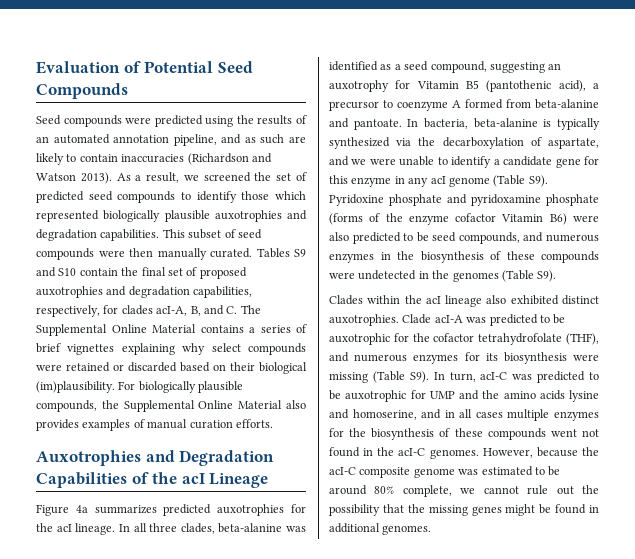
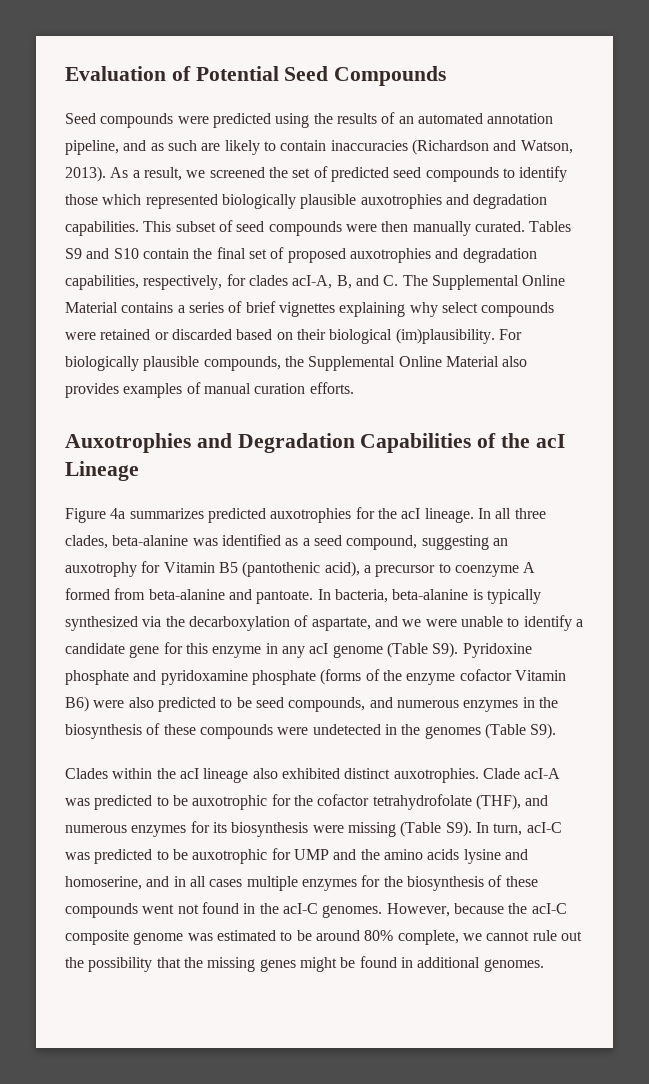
[36,173,76,181] Watson -> [520,140,573,154] Watson,

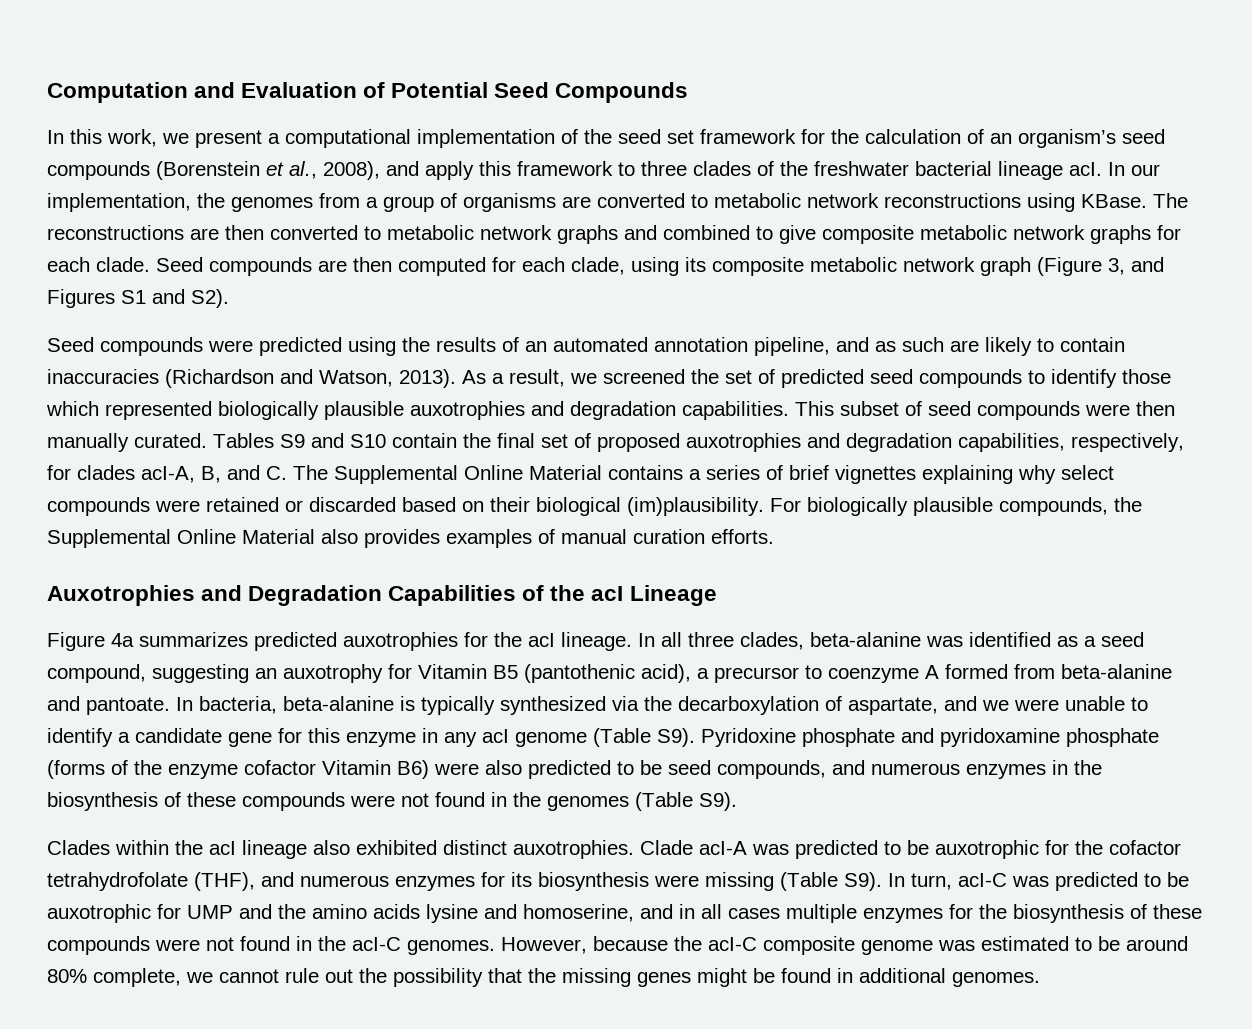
(65, 73) none -> [47,82,236,103] Computation and
(447, 76) none -> [47,129,1165,148] [47,161,1160,180] [47,193,1188,212] [47,225,1181,244] [47,257,1164,276] [47,289,229,308] // In this work, we present a computational implementation of the seed set framework for the calculation of an organism’s seed compounds (Borenstein et al., 2008), and apply this framework to three clades of the freshwater bacterial lineage acI. In our implementation, the genomes from a group of organisms are converted to metabolic network reconstructions using KBase. The reconstructions are then converted to metabolic network graphs and combined to give composite metabolic network graphs for each clade. Seed compounds are then computed for each clade, using its composite metabolic network graph (Figure 3, and Figures S1 and S2).
[312,724,381,735] undetected -> [401,792,485,807] not found
[142,904,175,914] went -> [155,939,200,951] were

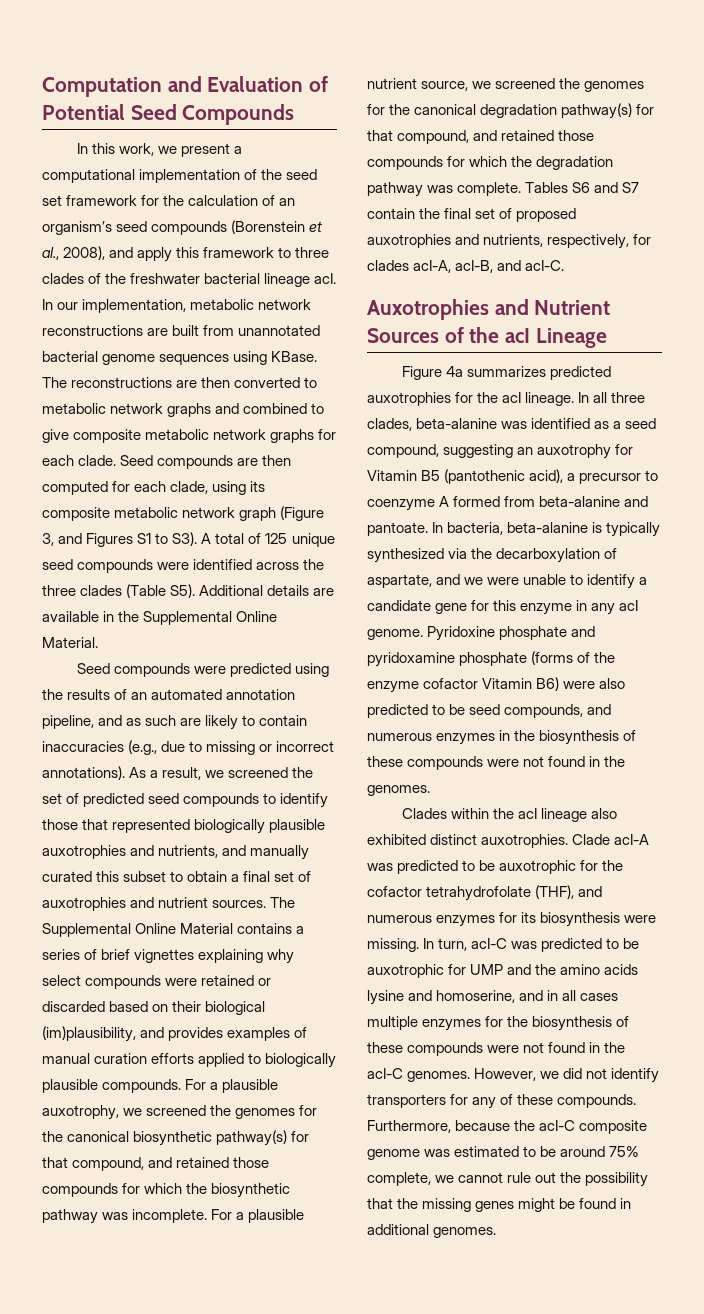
[197,193,1021,212] the genomes from a group of organisms are converted to metabolic network reconstructions -> [190,299,312,310] [42,325,321,336] [42,351,230,365] metabolic network reconstructions are built from unannotated bacterial genome sequences
[152,289,229,308] and S2). -> [155,532,335,547] [42,559,325,573] [42,584,335,598] [42,611,278,625] [42,637,98,648] to S3). A total of 125 unique seed compounds were identified across the three clades (Table S5). Additional details are available in the Supplemental Online Material.
[165,369,456,388] (Richardson and Watson, 2013). -> [128,740,335,755] [42,766,125,780] (e.g., due to missing or incorrect annotations).
[46,401,99,416] which -> [82,819,109,830] that
[570,401,1175,420] [47,433,1184,452] [47,465,287,483] degradation capabilities. This subset of seed compounds were then manually curated. Tables S9 and S10 contain the final set of proposed auxotrophies and degradation capabilities, respectively, for clades acI-A, B, and C. -> [158,845,310,860] [42,871,312,882] [42,897,267,911] nutrients, and manually curated this subset to obtain a final set of auxotrophies and nutrient sources.
[627,497,1142,516] [47,529,358,548] (im)plausibility. For biologically plausible compounds, the Supplemental Online Material also -> [42,1026,165,1042] (im)plausibility, and
[711,529,774,544] efforts. -> [151,1053,337,1068] [42,1079,279,1093] [42,1105,318,1120] [42,1130,310,1146] [42,1157,270,1171] [42,1183,291,1198] [42,1209,305,1224] [367,78,645,92] [367,103,655,119] [367,130,595,144] [367,156,614,170] [367,182,640,197] [367,208,577,222] [367,234,652,249] [367,260,565,273] efforts applied to biologically plausible compounds. For a plausible auxotrophy, we screened the genomes for the canonical biosynthetic pathway(s) for that compound, and retained those compounds for which the biosynthetic pathway was incomplete. For a plausible nutrient source, we screened the genomes for the canonical degradation pathway(s) for that compound, and retained those compounds for which the degradation pathway was complete. Tables S6 and S7 contain the final set of proposed auxotrophies and nutrients, respectively, for clades acI-A, acI-B, and acI-C.
[248,585,517,606] Degradation Capabilities -> [534,300,611,315] [367,328,439,343] Nutrient Sources
[515,728,695,747] genome (Table S9). -> [367,629,423,640] genome.
[547,792,737,811] genomes (Table S9). -> [367,785,430,796] genomes.
[705,872,882,891] missing (Table S9). -> [367,938,419,952] missing.
(587, 945) none -> [540,1068,660,1083] [367,1094,637,1109] [367,1120,451,1133] we did not identify transporters for any of these compounds. Furthermore,
[47,969,87,983] 80% -> [609,1146,640,1157] 75%

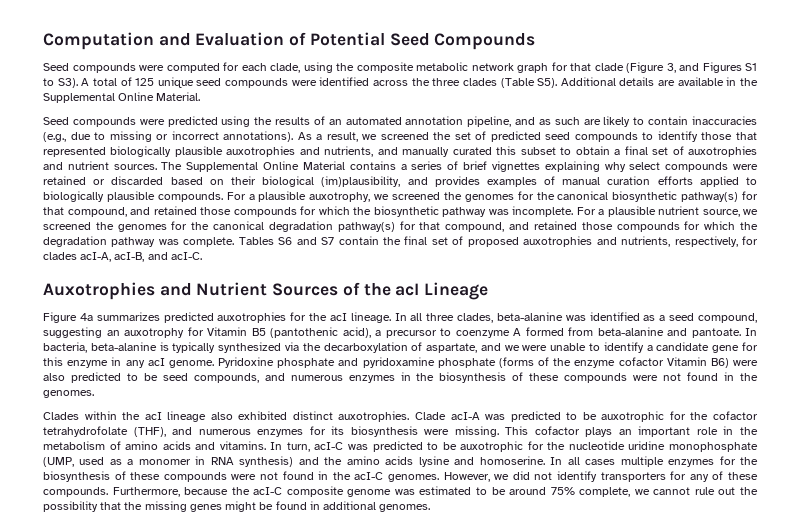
[76,143,243,157] [42,169,318,183] [42,195,296,206] [42,220,323,235] [42,246,330,262] [42,273,337,287] [42,299,312,313] [42,325,321,336] [42,351,318,365] [42,377,318,388] [42,403,325,417] [42,429,337,443] [42,455,292,469] In this work, we present a computational implementation of the seed set framework for the calculation of an organism’s seed compounds (Borenstein et al., 2008), and apply this framework to three clades of the freshwater bacterial lineage acI. In our implementation, metabolic network reconstructions are built from unannotated bacterial genome sequences using KBase. The reconstructions are then converted to metabolic network graphs and combined to give composite metabolic network graphs for each clade. Seed compounds are then -> [43,63,164,73] Seed compounds were
[250,481,266,492] its -> [336,63,354,71] the
(277, 514) none -> [551,62,624,71] for that clade
(419, 945) none -> [505,426,758,437] [43,441,266,450] This cofactor plays an important role in the metabolism of amino acids and vitamins.
[470,964,504,975] UMP -> [547,441,758,452] [43,456,294,467] the nucleotide uridine monophosphate (UMP, used as a monomer in RNA synthesis)
[436,990,559,1003] homoserine, and in -> [479,456,563,465] homoserine. In

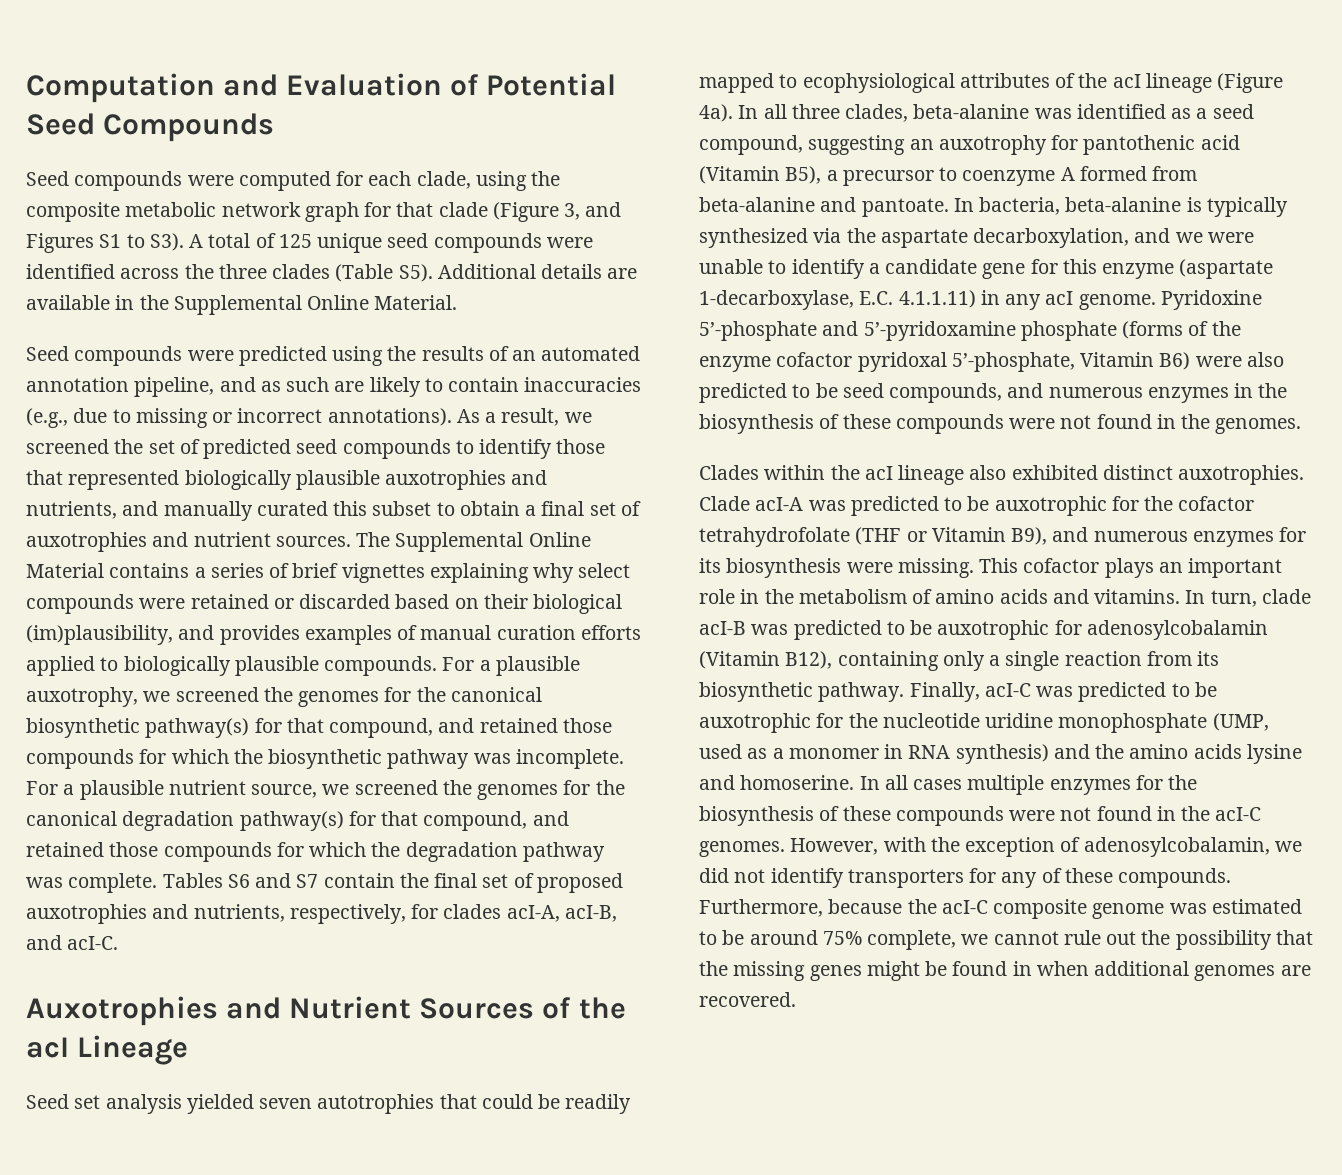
[43,312,391,323] Figure 4a summarizes predicted auxotrophies for the acI lineage. -> [26,1094,632,1114] [699,73,1284,93] [699,104,733,122] Seed set analysis yielded seven autotrophies that could be readily mapped to ecophysiological attributes of the acI lineage (Figure 4a).
[207,327,371,338] Vitamin B5 (pantothenic acid), -> [1083,135,1240,155] [699,166,822,184] pantothenic acid (Vitamin B5),
[323,342,478,353] decarboxylation of aspartate, -> [880,228,1130,248] aspartate decarboxylation,
(109, 364) none -> [1179,259,1274,279] [699,290,976,310] (aspartate 1-decarboxylase, E.C. 4.1.1.11)
[277,357,435,368] phosphate and pyridoxamine -> [699,321,1016,341] 5’-phosphate and 5’-pyridoxamine
(664, 361) none -> [857,352,1075,372] pyridoxal 5’-phosphate,
[133,427,166,437] (THF), -> [855,527,1048,545] (THF or Vitamin B9),
(310, 447) none -> [1261,589,1311,604] [699,620,1268,640] [699,651,1220,671] [699,682,980,702] clade acI-B was predicted to be auxotrophic for adenosylcobalamin (Vitamin B12), containing only a single reaction from its biosynthetic pathway. Finally,
(490, 477) none -> [883,837,1270,857] with the exception of adenosylcobalamin,
[323,501,431,512] additional genomes. -> [1036,961,1311,981] [699,992,796,1007] when additional genomes are recovered.

